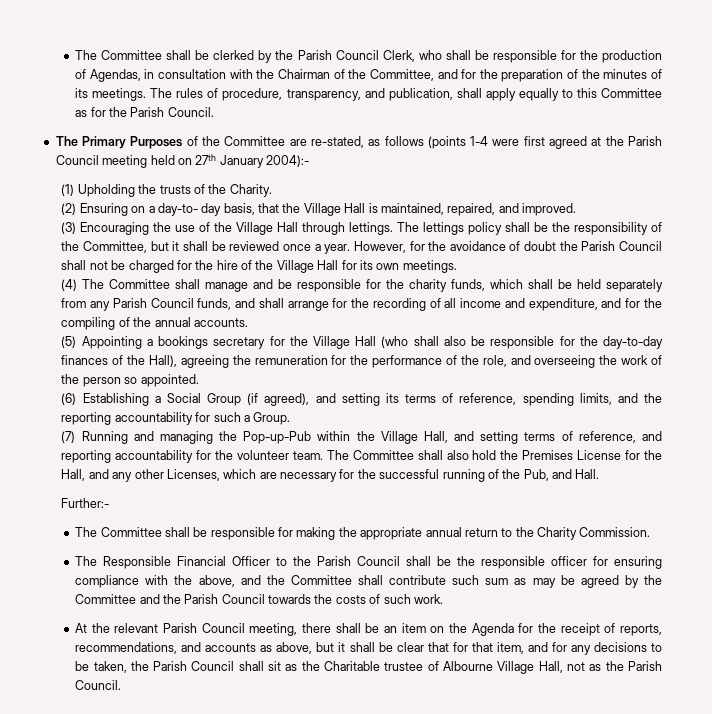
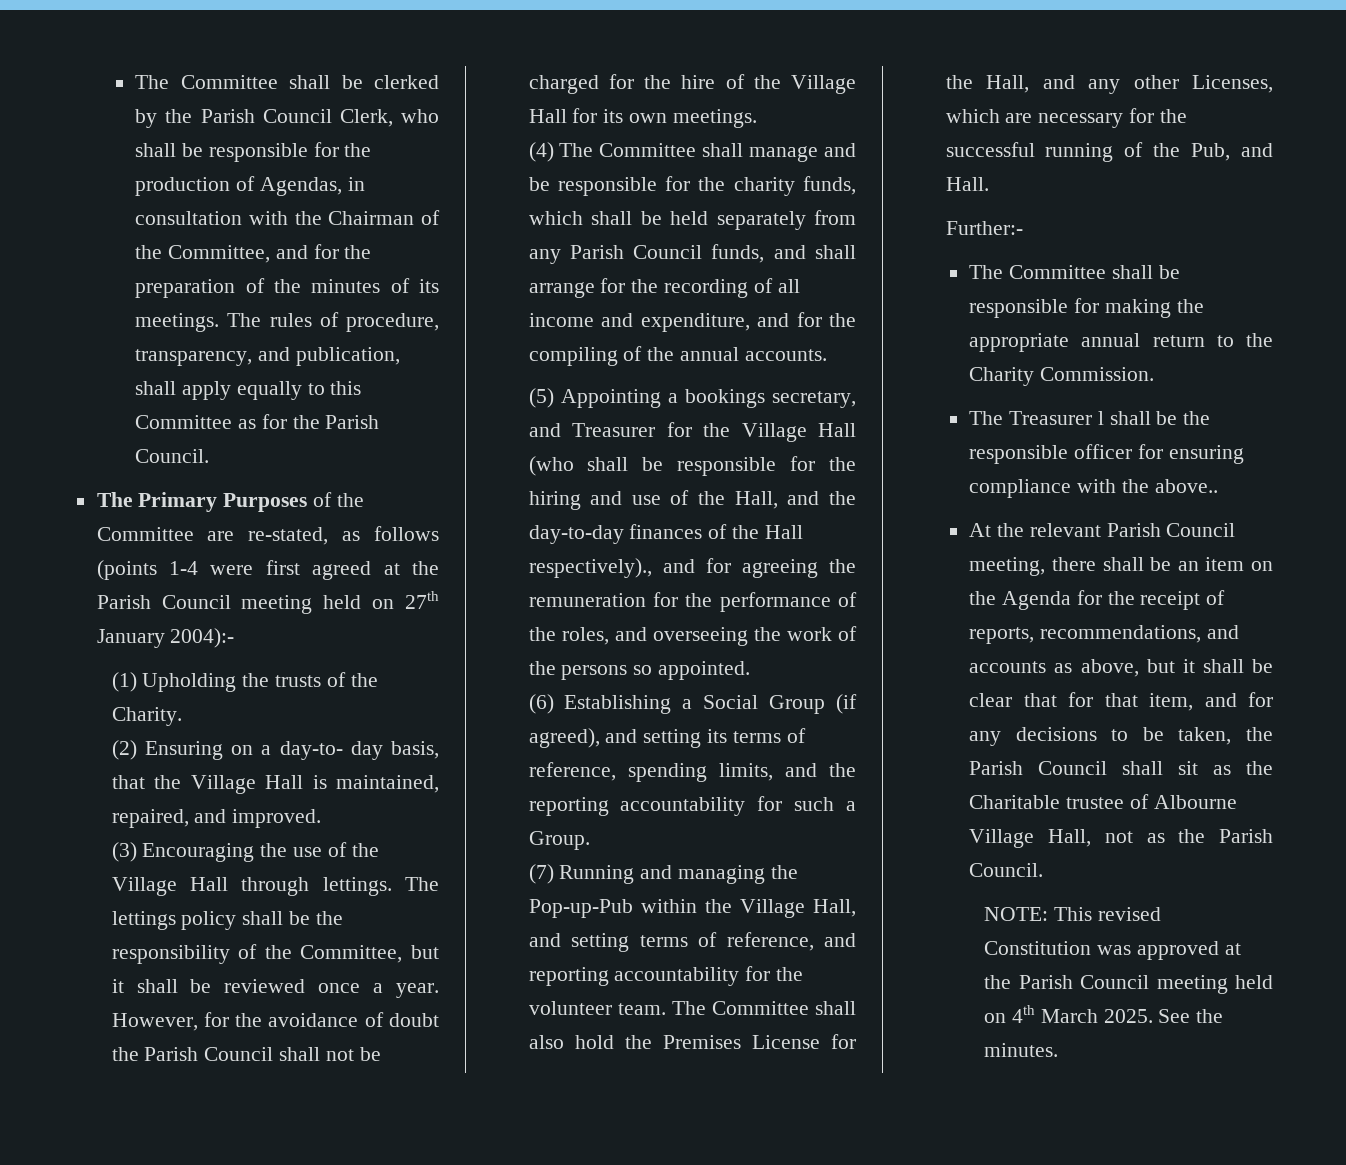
[213,337,266,349] secretary -> [772,391,856,408] [528,423,656,437] secretary, and Treasurer
[443,336,664,349] [61,355,177,367] also be responsible for the day-to-day finances of the Hall), -> [642,456,856,476] [528,490,856,510] [528,524,803,544] [528,558,731,578] be responsible for the hiring and use of the Hall, and the day-to-day finances of the Hall respectively)., and for
[482,355,507,367] role, -> [561,627,609,645] roles,
[82,377,121,387] person -> [561,665,628,680] persons
[103,556,401,569] Responsible Financial Officer to the Parish Council -> [1009,411,1104,425] Treasurer l
[198,575,663,588] [75,594,443,604] above, and the Committee shall contribute such sum as may be agreed by the Committee and the Parish Council towards the costs of such work. -> [1154,479,1218,493] above..
(122, 685) none -> [984,907,1161,921] [984,941,1241,960] [984,975,1273,994] [984,1005,1224,1023] [984,1043,1059,1057] // NOTE: This revised Constitution was approved at the Parish Council meeting held on 4th March 2025. See the minutes.

